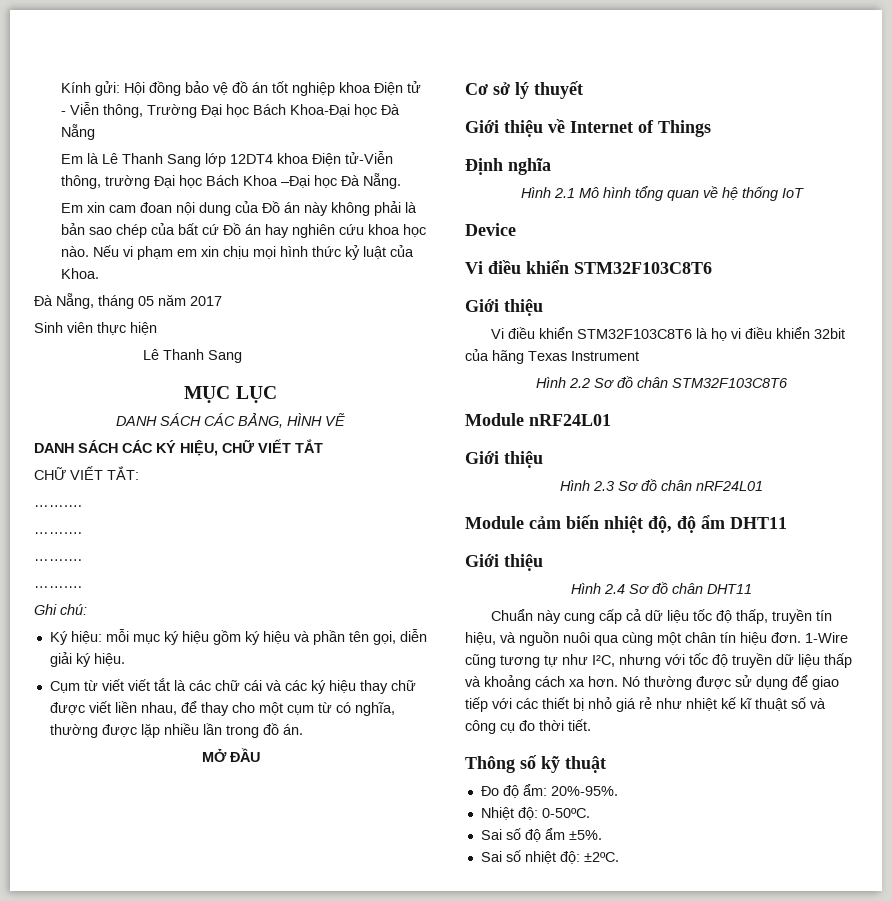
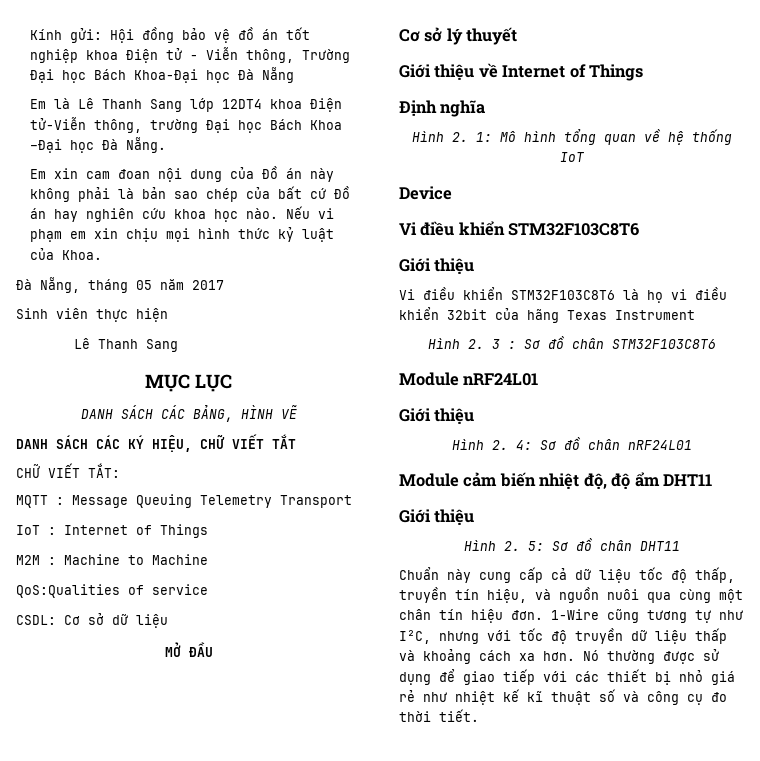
[34,505,83,507] [34,532,83,534] [34,559,83,561] [34,586,83,588] [34,604,87,615] [49,629,427,645] [49,652,125,667] [49,678,416,694] [49,701,395,716] [49,723,303,738] …….… // …….… // …….… // …….… // Ghi chú: // Ký hiệu: mỗi mục ký hiệu gồm ký hiệu và phần tên gọi, diễn giải ký hiệu. // Cụm từ viết viết tắt là các chữ cái và các ký hiệu thay chữ được viết liền nhau, để thay cho một cụm từ có nghĩa, thường được lặp nhiều lần trong đồ án. -> [16,494,352,508] [16,524,208,538] [16,554,208,565] [16,584,208,598] [16,613,168,628] MQTT : Message Queuing Telemetry Transport // IoT : Internet of Things // M2M : Machine to Machine // QoS:Qualities of service // CSDL: Cơ sở dữ liệu
[553,188,575,198] 2.1 -> [451,132,492,142] 2. 1:
[569,378,590,388] 2.2 -> [467,339,516,349] 2. 3 :
[593,481,614,491] 2.3 -> [491,440,532,450] 2. 4:
[604,584,625,594] 2.4 -> [503,541,544,551] 2. 5:
[465,755,606,773] [480,784,618,798] [480,807,590,820] [480,828,602,842] [480,850,619,864] // Thông số kỹ thuật // Đo độ ẩm: 20%-95%. // Nhiệt độ: 0-50ºC. // Sai số độ ẩm ±5%. // Sai số nhiệt độ: ±2ºC. -> (479, 715) none

